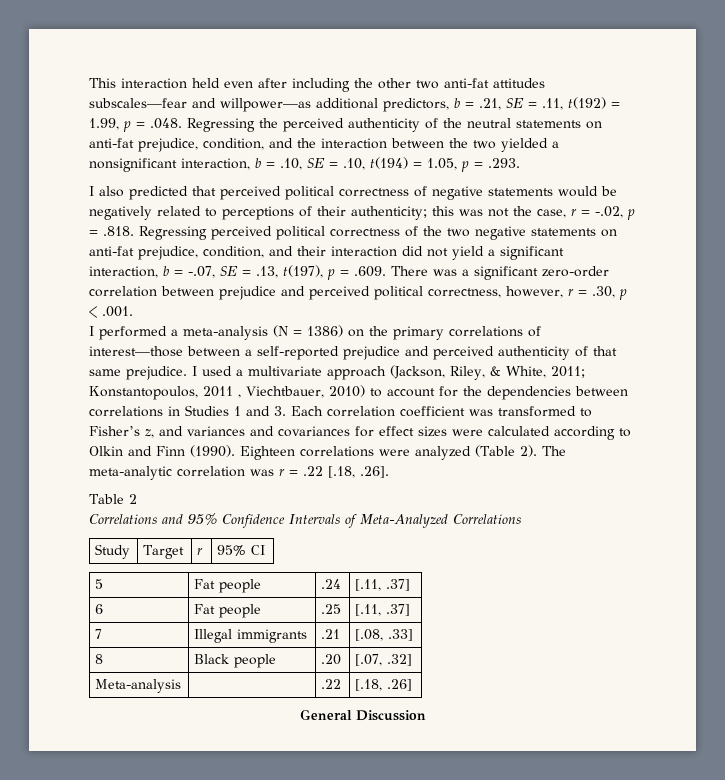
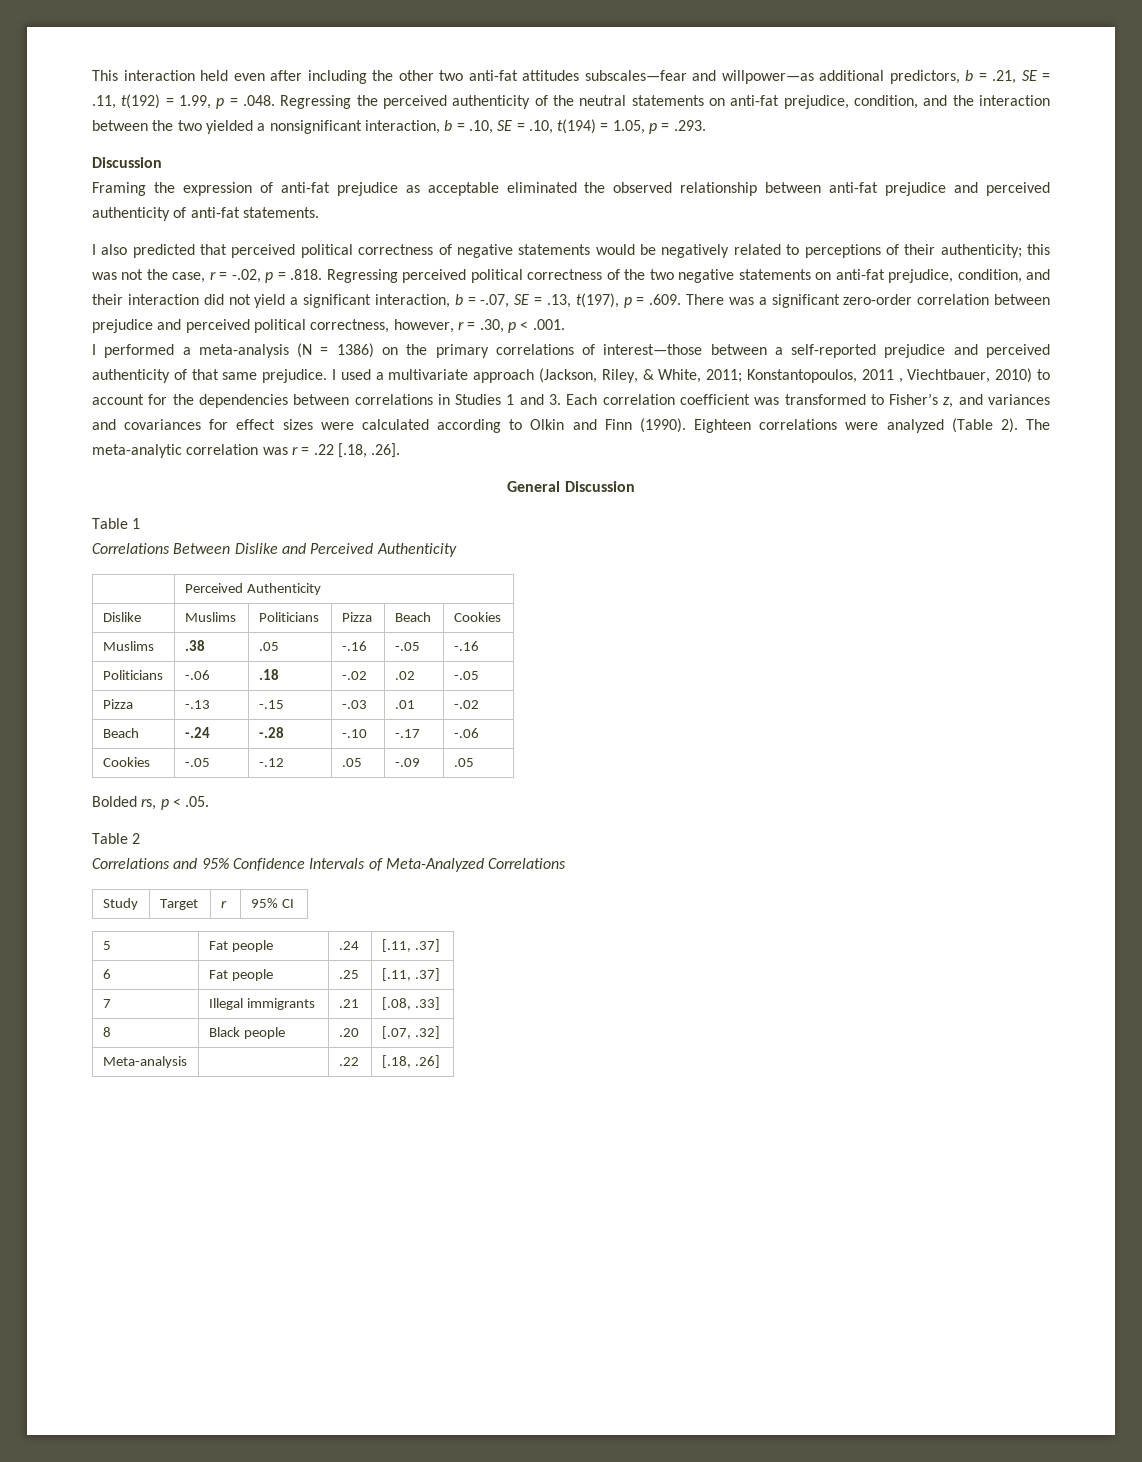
(520, 163) none -> [92,157,162,168] [92,182,1050,196] [92,207,319,221] // Discussion // Framing the expression of anti-fat prejudice as acceptable eliminated the observed relationship between anti-fat prejudice and perceived authenticity of anti-fat statements.
(389, 472) none -> [507,481,635,492] [92,518,141,529] [92,543,457,557] [184,583,321,595] [102,612,141,622] [184,612,236,622] [258,612,319,622] [341,612,372,622] [394,612,431,622] [453,612,501,622] [102,641,154,651] [184,640,205,651] [258,642,279,651] [341,641,367,651] [394,642,420,651] [453,641,479,651] [102,670,163,680] [184,670,210,680] [258,669,279,680] [341,671,367,680] [394,671,415,680] [453,671,479,680] [102,699,133,709] [184,700,210,709] [258,700,284,709] [341,700,367,709] [394,700,415,709] [453,700,479,709] [102,728,139,738] [184,727,210,738] [258,727,284,738] [341,729,367,738] [394,729,420,738] [453,728,479,738] [102,757,150,767] [184,758,210,767] [258,758,284,767] [341,758,362,767] [394,758,420,767] [453,758,474,767] [92,796,210,810] // General Discussion // Table 1 // Correlations Between Dislike and Perceived Authenticity // | Perceived Authenticity // Dislike | Muslims | Politicians | Pizza | Beach | Cookies // Muslims | .38 | .05 | -.16 | -.05 | -.16 // Politicians | -.06 | .18 | -.02 | .02 | -.05 // Pizza | -.13 | -.15 | -.03 | .01 | -.02 // Beach | -.24 | -.28 | -.10 | -.17 | -.06 // Cookies | -.05 | -.12 | .05 | -.09 | .05 // Bolded rs, p < .05.
[299,709,426,721] // General Discussion -> (440, 1061) none

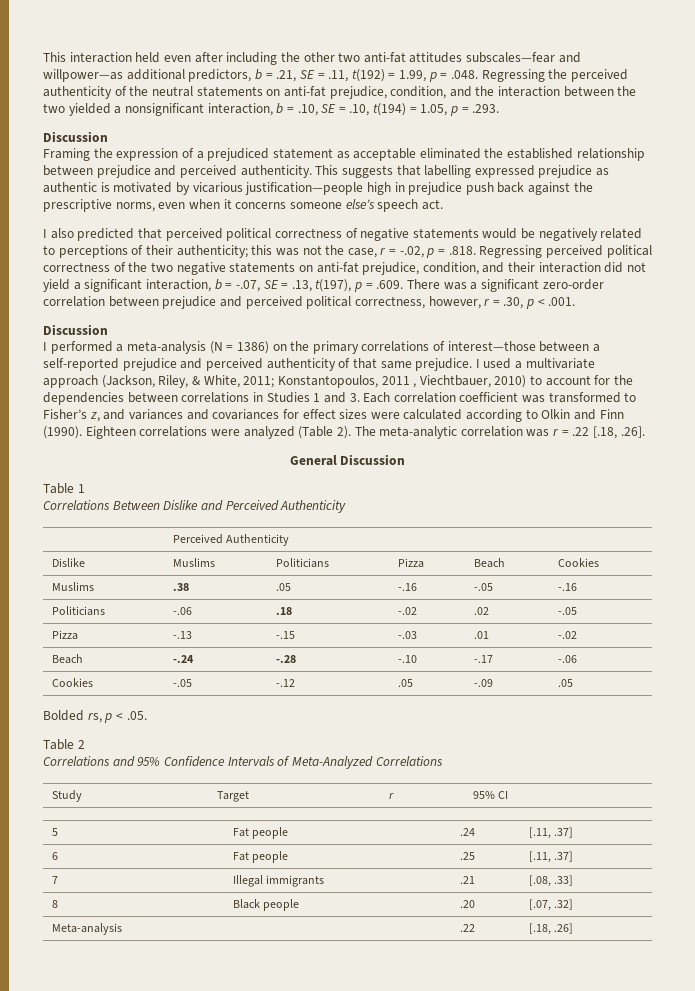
[280,182,398,196] anti-fat prejudice -> [196,148,333,161] a prejudiced statement
[613,182,673,193] observed -> [507,148,574,159] established
[829,182,1050,196] [92,207,319,221] anti-fat prejudice and perceived authenticity of anti-fat statements. -> [96,165,610,178] [43,182,593,195] [43,199,443,212] prejudice and perceived authenticity. This suggests that labelling expressed prejudice as authentic is motivated by vicarious justification—people high in prejudice push back against the prescriptive norms, even when it concerns someone else’s speech act.
(565, 324) none -> [43,324,108,335] // Discussion

